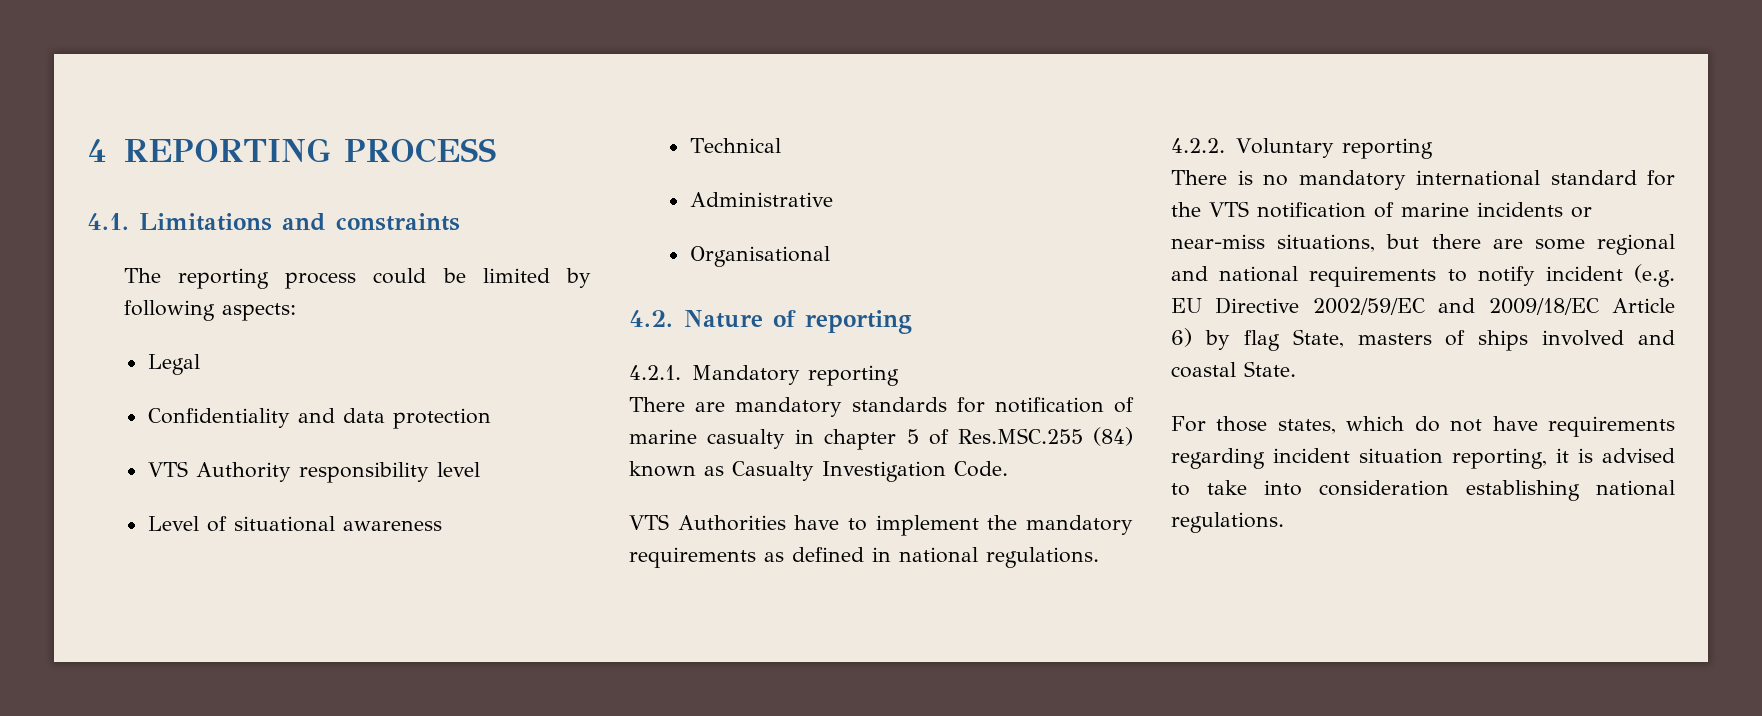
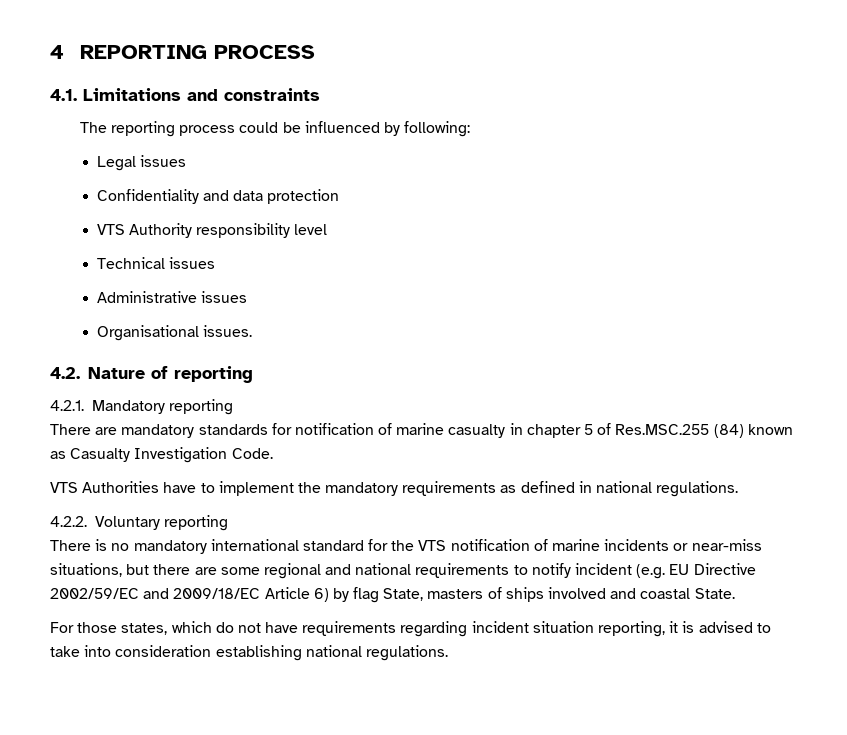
[482,268,592,288] [123,300,296,321] limited by following aspects: -> [304,121,471,137] influenced by following:
(200, 364) none -> [140,155,187,167] issues
[147,516,442,532] // Level of situational awareness -> (328, 229) none
(781, 145) none -> [169,257,216,269] issues
(833, 199) none -> [201,291,248,303] issues
(830, 256) none -> [203,325,253,337] issues.

